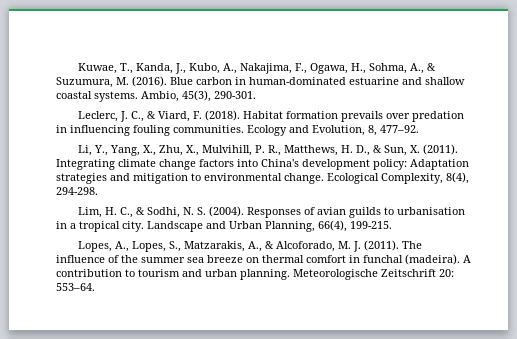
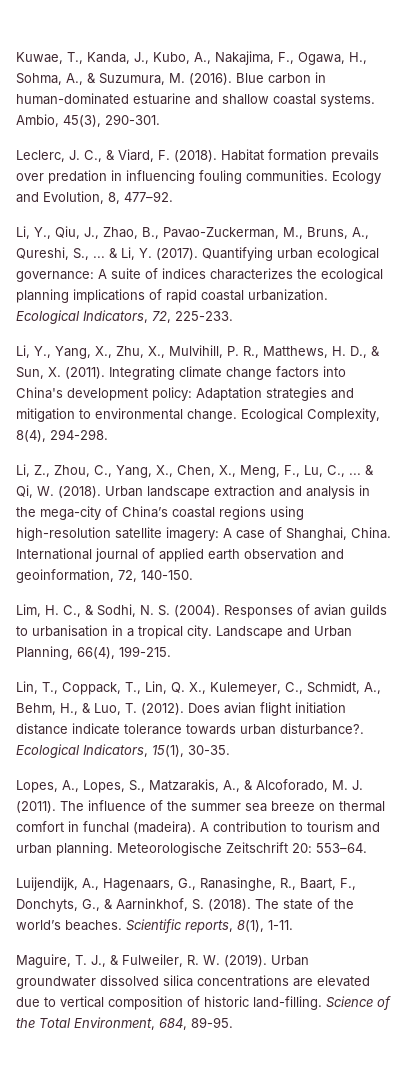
(419, 129) none -> [16,226,369,239] [16,247,379,261] [16,268,383,282] [16,289,328,303] [16,310,233,324] // Li, Y., Qiu, J., Zhao, B., Pavao-Zuckerman, M., Bruns, A., Qureshi, S., ... & Li, Y. (2017). Quantifying urban ecological governance: A suite of indices characterizes the ecological planning implications of rapid coastal urbanization. Ecological Indicators, 72, 225-233.
(98, 191) none -> [16,464,374,478] [16,485,370,499] [16,506,304,520] [16,527,391,541] [16,548,344,562] [16,569,193,583] // Li, Z., Zhou, C., Yang, X., Chen, X., Meng, F., Lu, C., ... & Qi, W. (2018). Urban landscape extraction and analysis in the mega-city of China’s coastal regions using high-resolution satellite imagery: A case of Shanghai, China. International journal of applied earth observation and geoinformation, 72, 140-150.
(392, 225) none -> [16,681,381,695] [16,702,346,716] [16,723,364,735] [16,744,230,758] // Lin, T., Coppack, T., Lin, Q. X., Kulemeyer, C., Schmidt, A., Behm, H., & Luo, T. (2012). Does avian flight initiation distance indicate tolerance towards urban disturbance?. Ecological Indicators, 15(1), 30-35.
(95, 287) none -> [16,877,356,891] [16,898,354,912] [16,919,293,933] [16,954,309,968] [16,975,370,989] [16,996,391,1010] [16,1017,233,1030] // Luijendijk, A., Hagenaars, G., Ranasinghe, R., Baart, F., Donchyts, G., & Aarninkhof, S. (2018). The state of the world’s beaches. Scientific reports, 8(1), 1-11. // Maguire, T. J., & Fulweiler, R. W. (2019). Urban groundwater dissolved silica concentrations are elevated due to vertical composition of historic land-filling. Science of the Total Environment, 684, 89-95.

